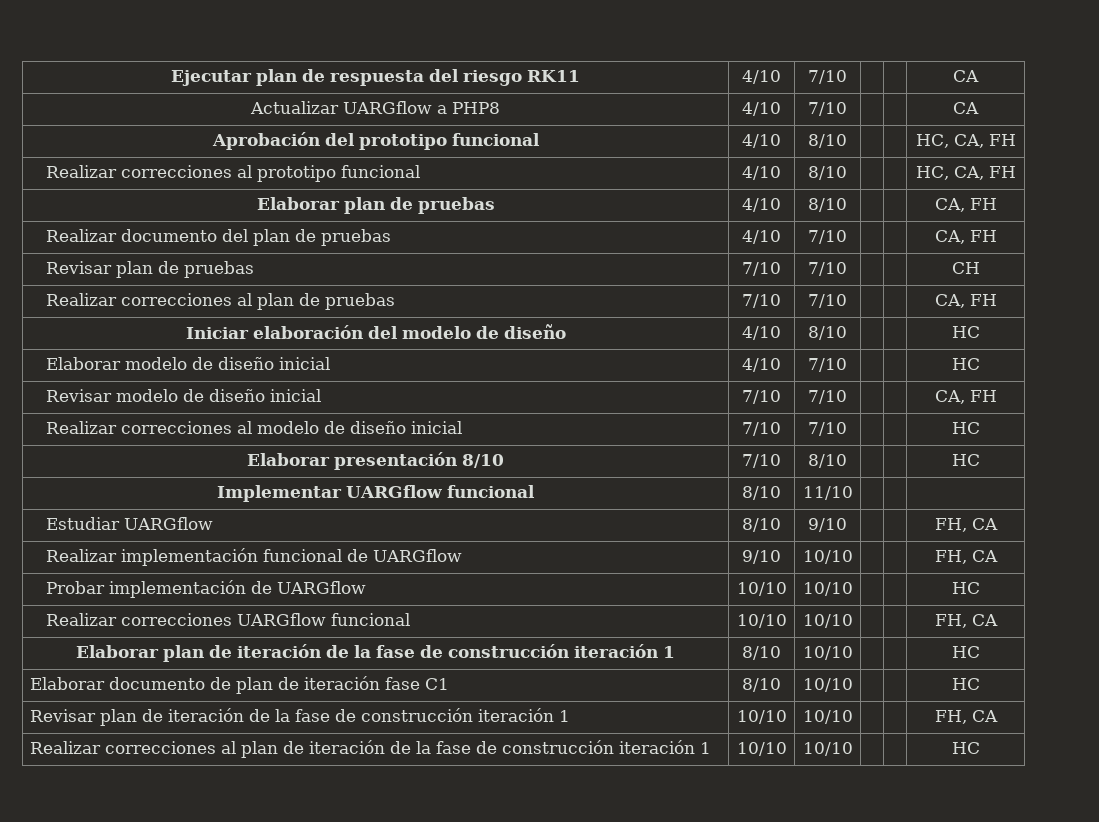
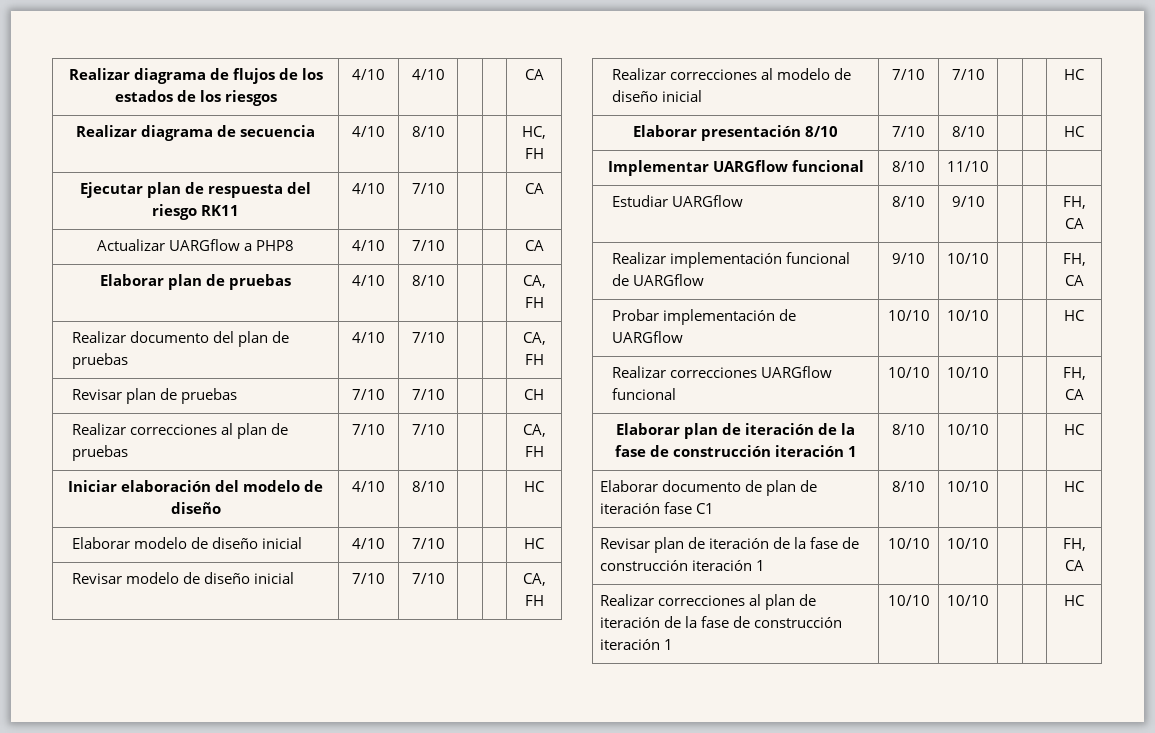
(170, 78) none -> [68,68,323,84] [114,90,277,106] [352,69,385,80] [411,69,445,80] [524,69,544,80] [76,125,315,141] [352,126,385,137] [411,126,445,137] [522,126,546,139] [524,148,544,159] Realizar diagrama de flujos de los estados de los riesgos | 4/10 | 4/10 | | | CA // Realizar diagrama de secuencia | 4/10 | 8/10 | | | HC, FH //
[211,132,540,150] [742,134,781,148] [808,134,847,148] [915,134,1016,148] [46,165,421,182] [742,166,781,180] [808,166,847,180] [915,166,1016,180] // Aprobación del prototipo funcional | 4/10 | 8/10 | | | HC, CA, FH // Realizar correcciones al prototipo funcional | 4/10 | 8/10 | | | HC, CA, FH -> (544, 245) none

